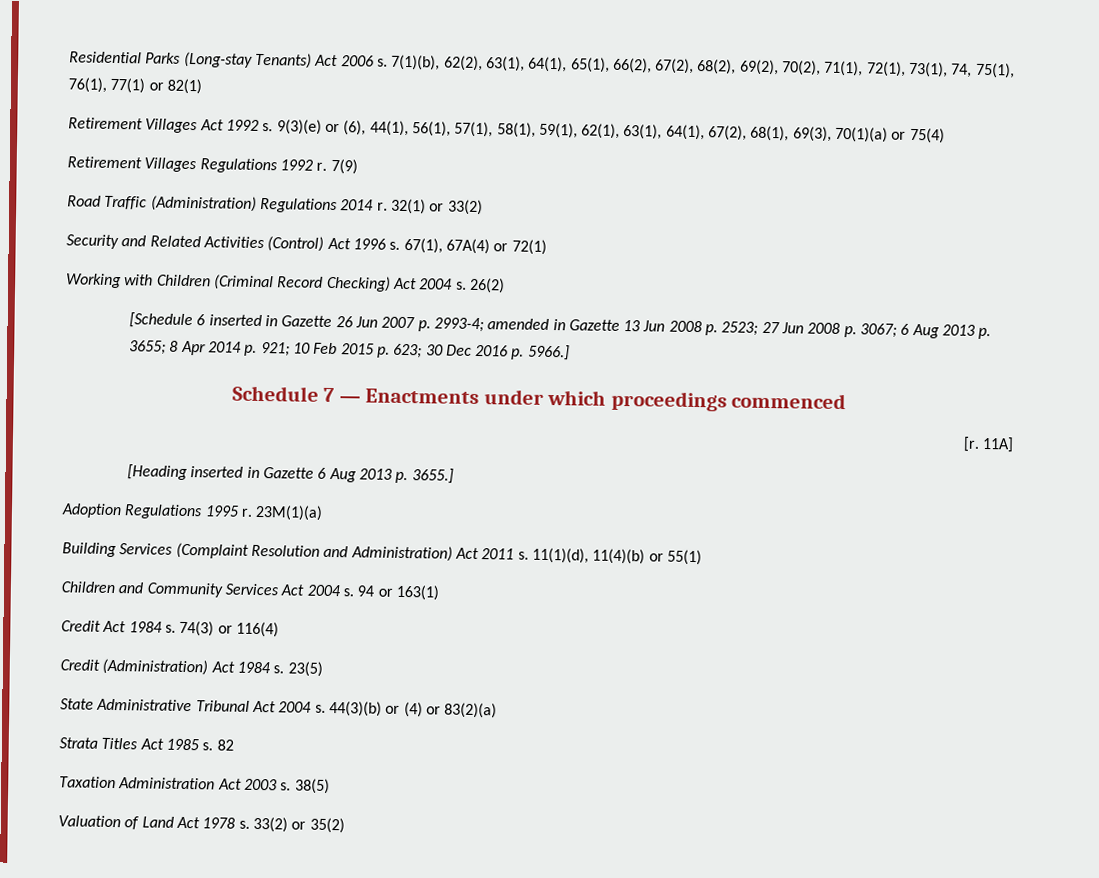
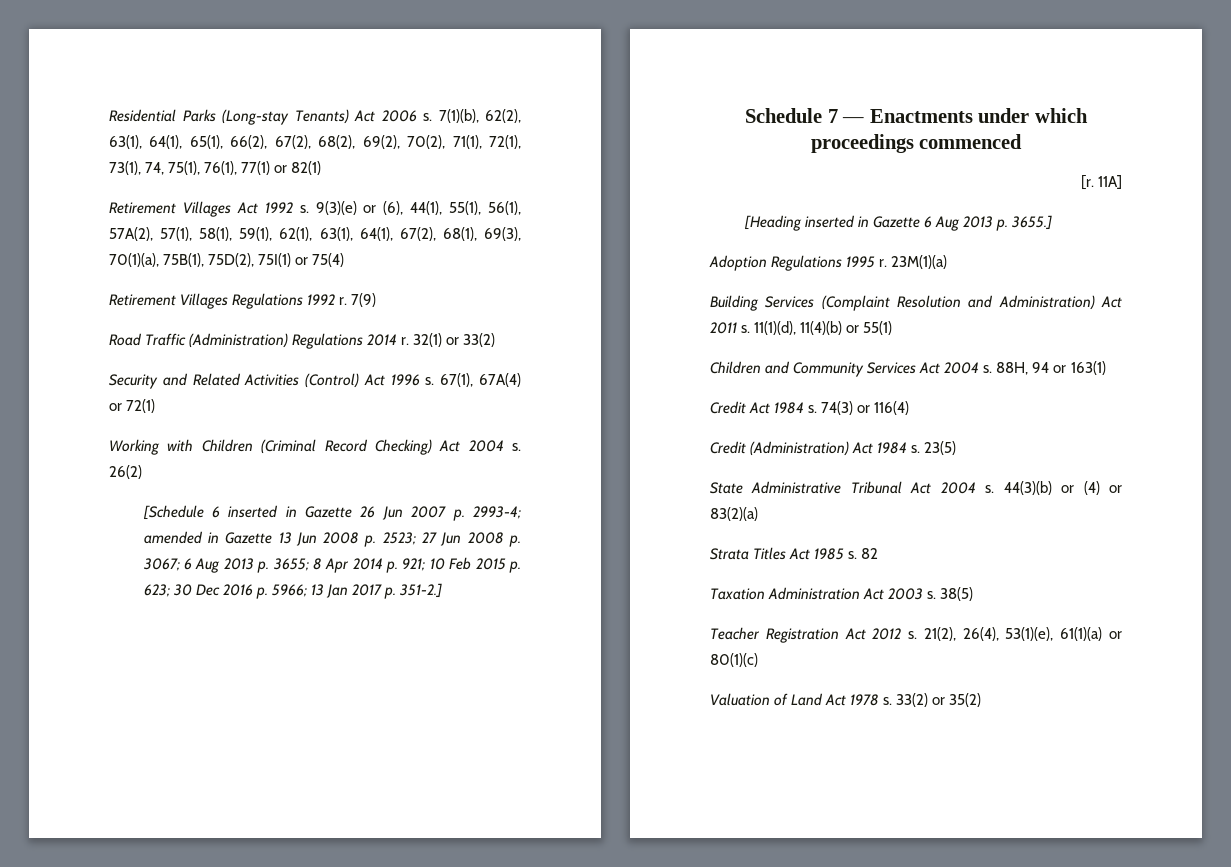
[411,121,451,137] 56(1), -> [449,201,521,215] [109,227,153,241] 55(1), 56(1), 57A(2),
[835,126,889,143] 70(1)(a) -> [109,253,292,267] 70(1)(a), 75B(1), 75D(2), 75I(1)
[527,344,570,361] 5966.] -> [271,583,443,599] 5966; 13 Jan 2017 p. 351-2.]
(354, 592) none -> [996,362,1029,375] 88H,
(330, 786) none -> [710,627,1122,643] [710,653,758,667] // Teacher Registration Act 2012 s. 21(2), 26(4), 53(1)(e), 61(1)(a) or 80(1)(c)

